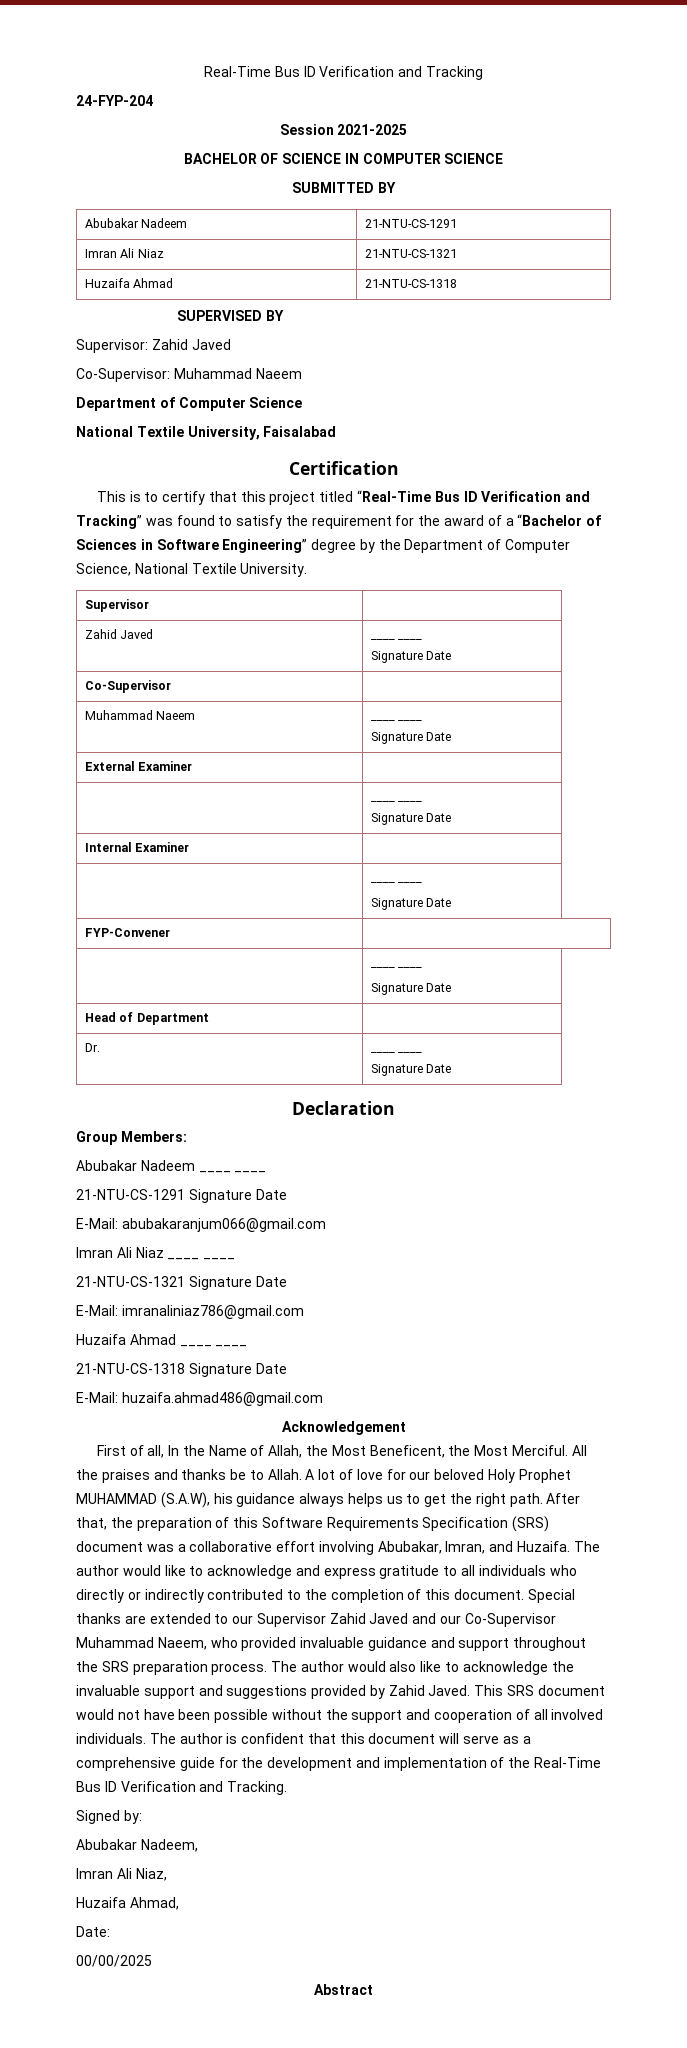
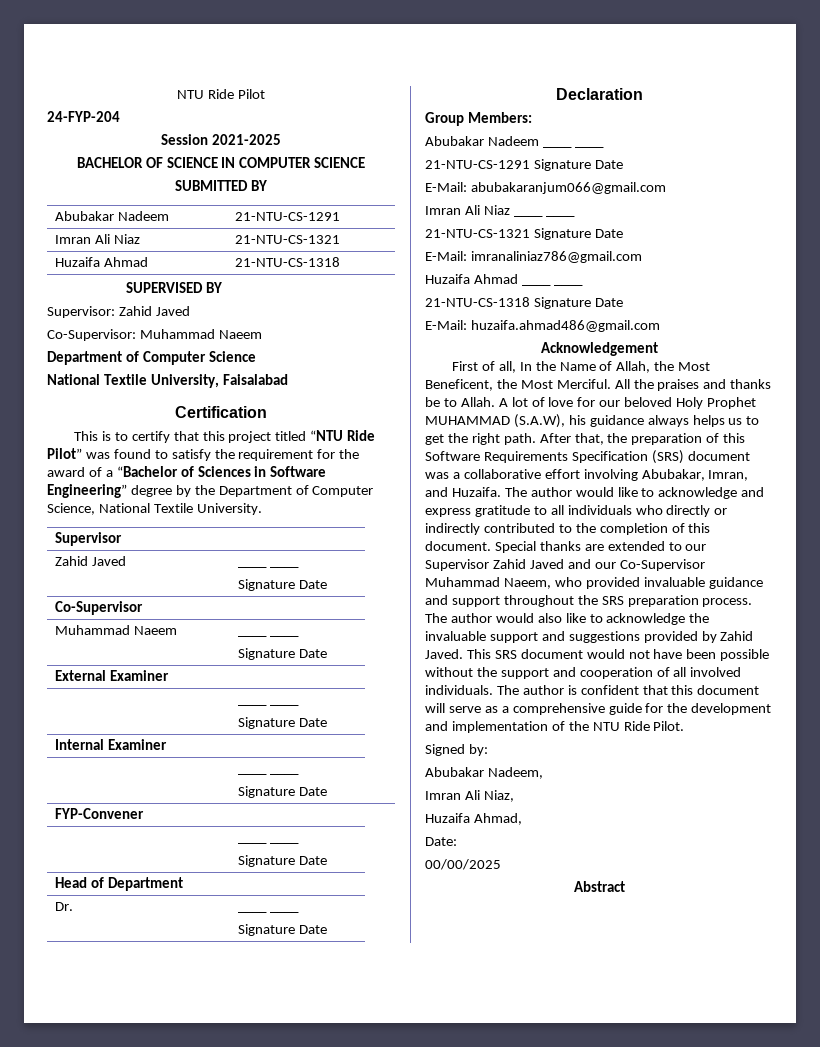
[204,66,483,80] Real-Time Bus ID Verification and Tracking -> [177,89,265,99] NTU Ride Pilot
[357,490,591,502] [76,515,142,529] “Real-Time Bus ID Verification and Tracking” -> [310,430,376,441] [47,448,82,459] “NTU Ride Pilot”
[534,1757,602,1768] [76,1781,288,1795] Real-Time Bus ID Verification and Tracking. -> [592,721,685,731] NTU Ride Pilot.

